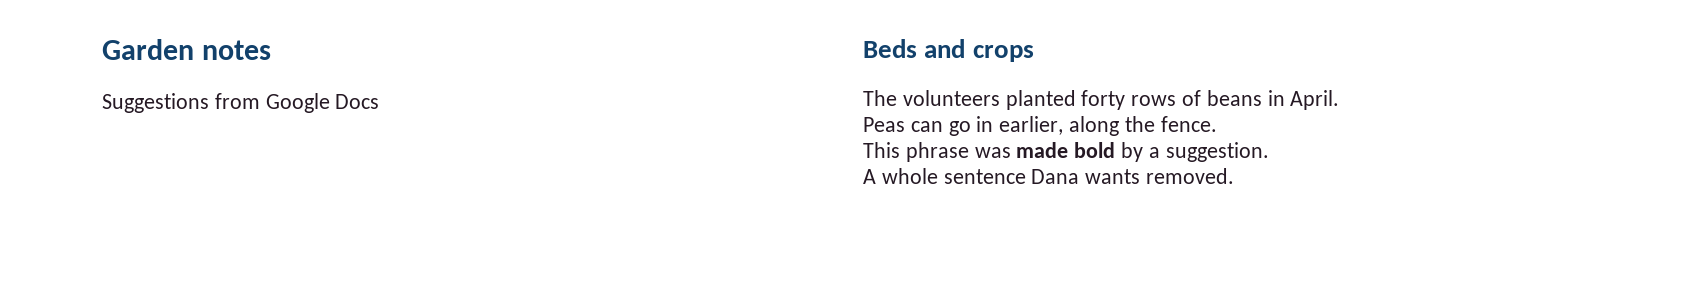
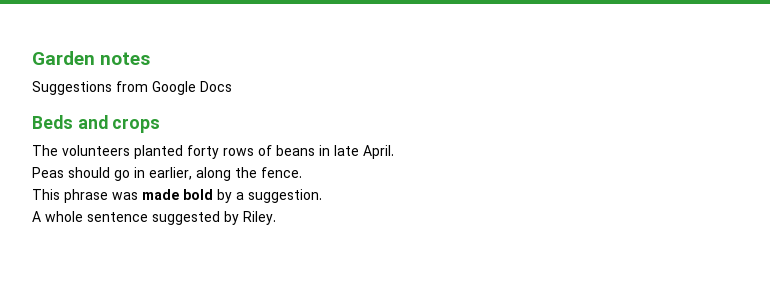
(1285, 98) none -> [334,145,359,156] late
[910,121,943,132] can -> [68,167,110,178] should
[1031,168,1235,184] Dana wants removed. -> [152,211,276,225] suggested by Riley.

